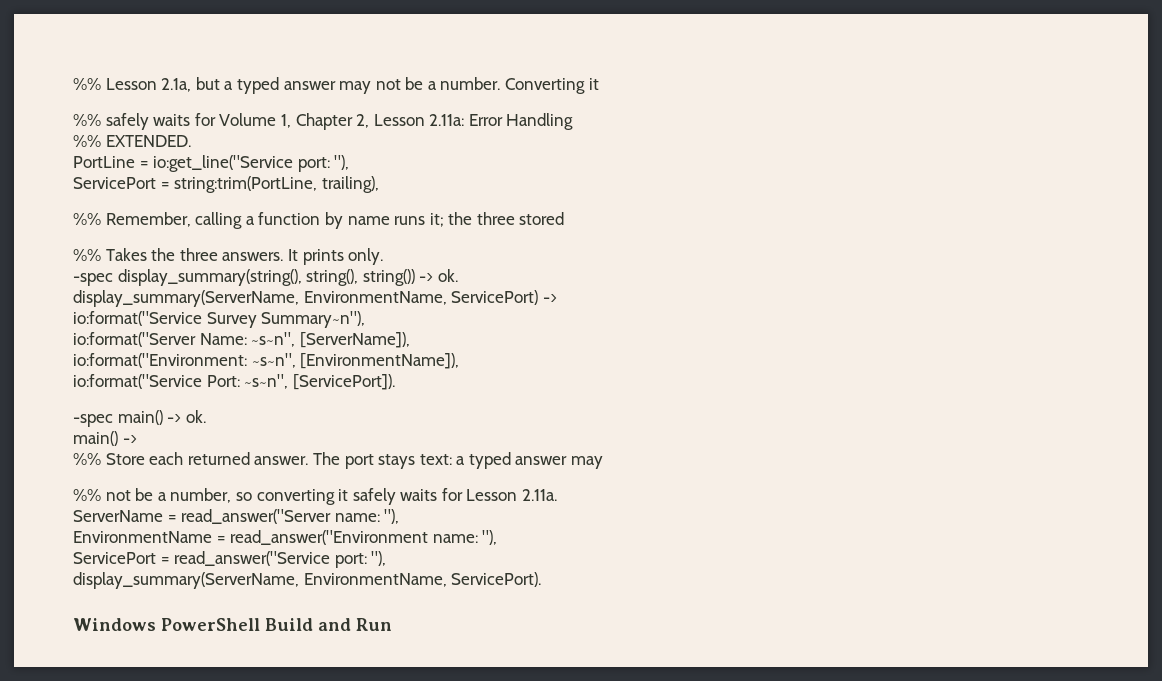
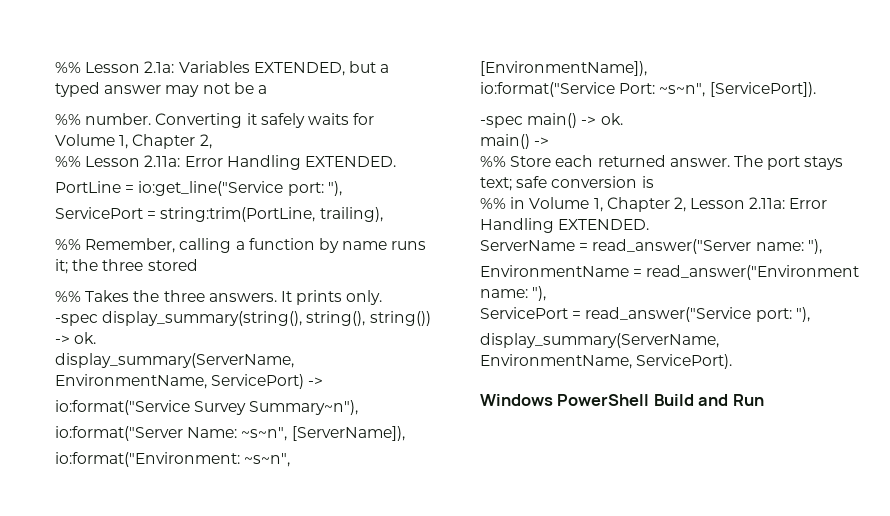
[73,78,192,92] %% Lesson 2.1a, -> [55,61,345,76] %% Lesson 2.1a: Variables EXTENDED,
(437, 85) none -> [55,114,81,125] // %%
[73,114,101,126] // %% -> (257, 119) none
[373,113,574,130] [73,135,101,147] Lesson 2.11a: Error Handling // %% -> [55,155,301,170] // %% Lesson 2.11a: Error Handling
[419,452,604,469] [73,488,558,505] text: a typed answer may // %% not be a number, so converting it safely waits for Lesson 2.11a. -> [480,176,654,191] [480,197,828,212] [480,218,650,233] text; safe conversion is // %% in Volume 1, Chapter 2, Lesson 2.11a: Error Handling EXTENDED.

